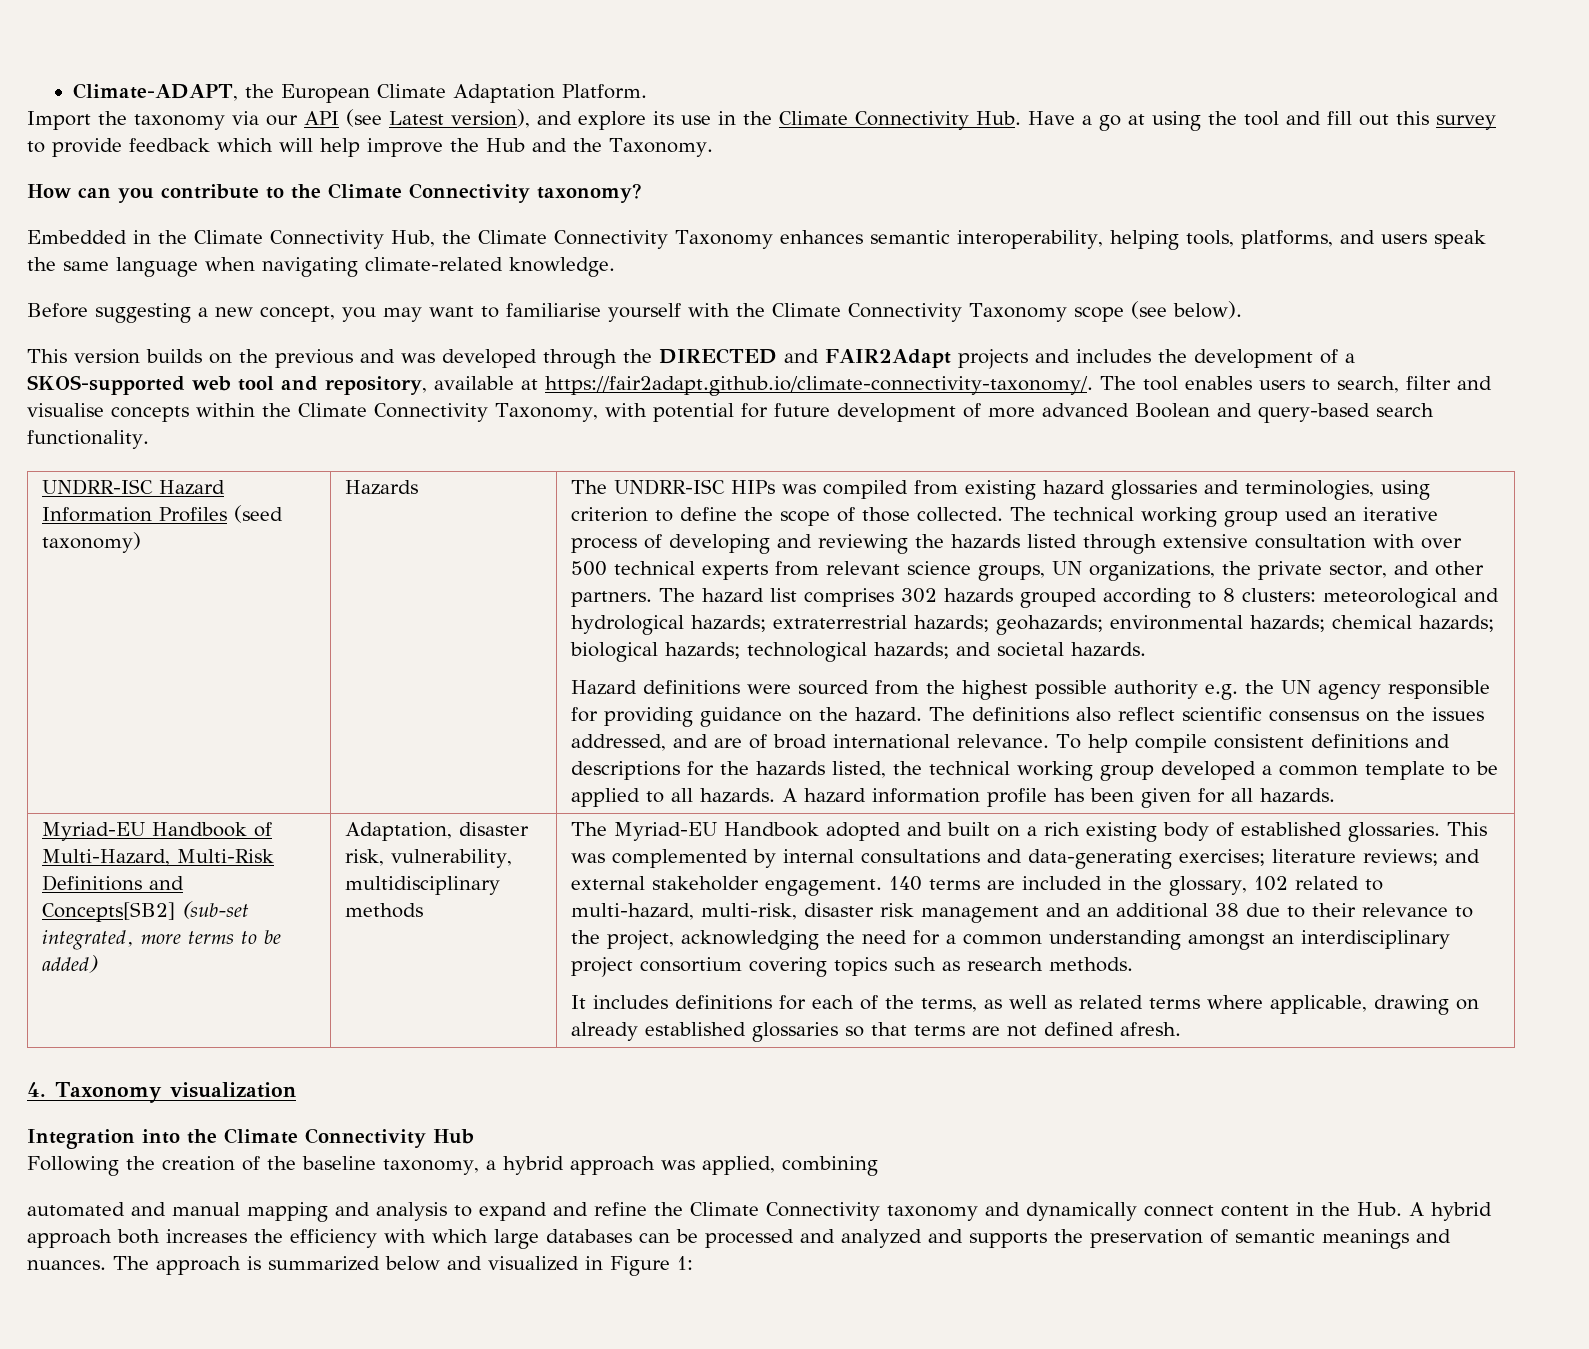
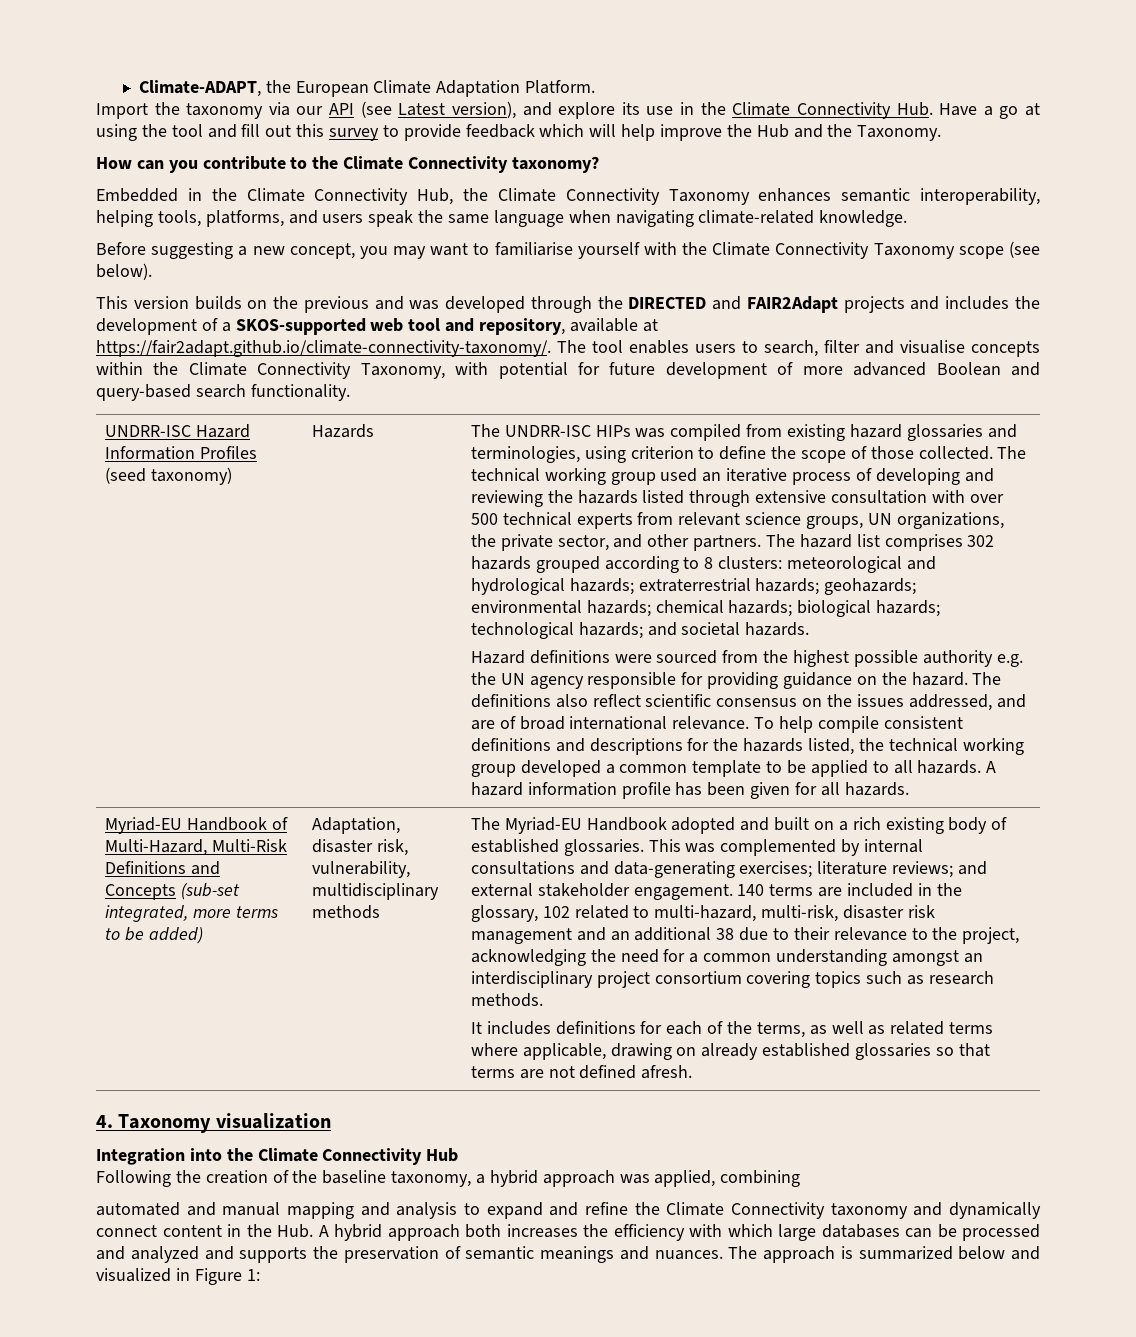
[41,902,175,922] Concepts[SB2] -> [104,884,176,900] Concepts

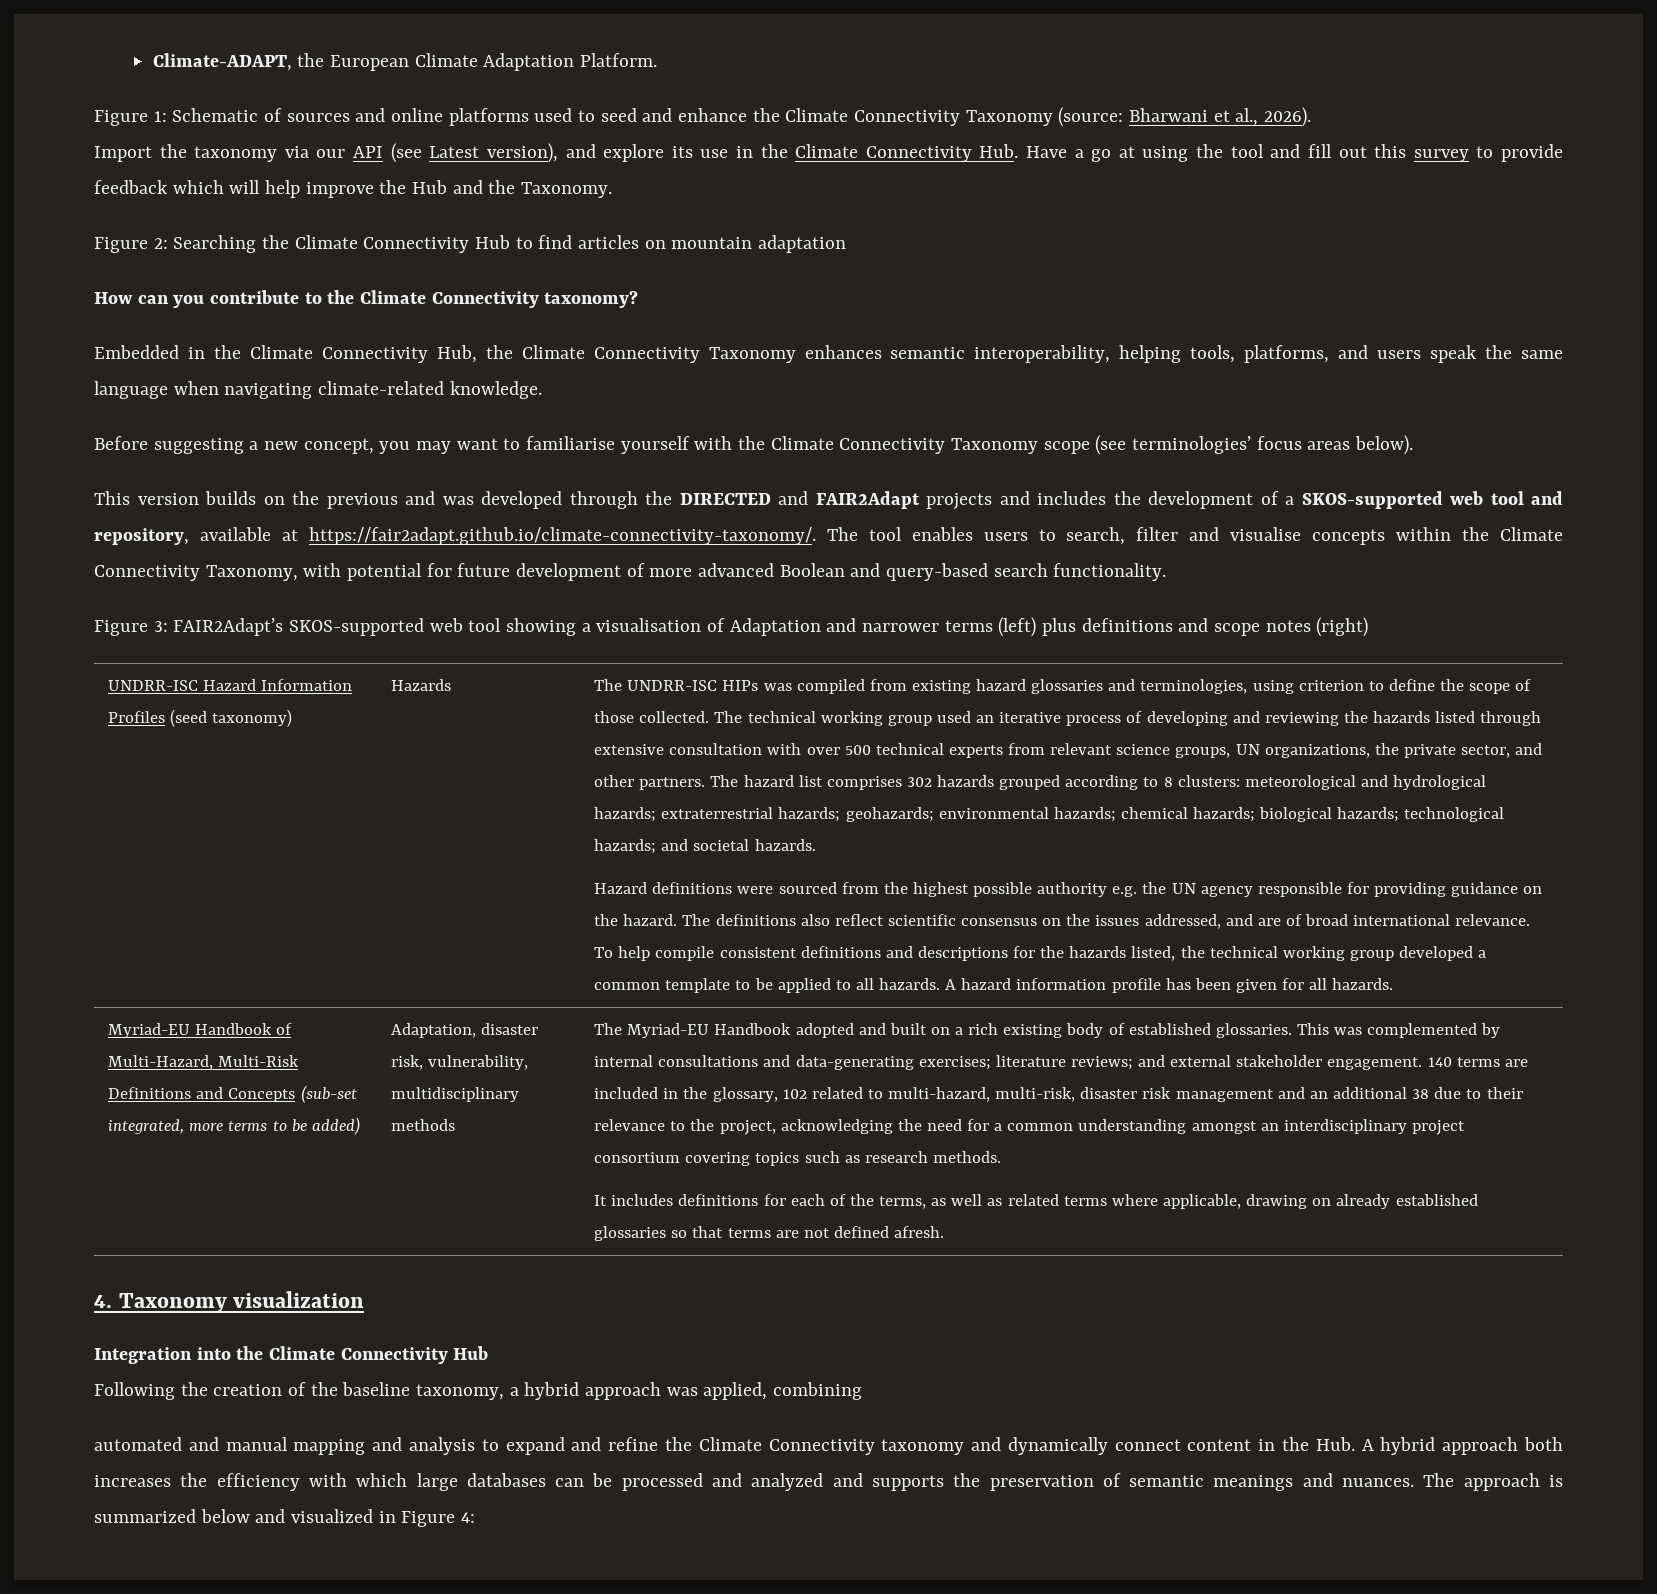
(596, 87) none -> [94,107,1312,127] // Figure 1: Schematic of sources and online platforms used to seed and enhance the Climate Connectivity Taxonomy (source: Bharwani et al., 2026).
(942, 133) none -> [94,235,847,253] // Figure 2: Searching the Climate Connectivity Hub to find articles on mountain adaptation
(1040, 249) none -> [1132,436,1351,454] terminologies’ focus areas
(350, 392) none -> [94,617,1369,637] // Figure 3: FAIR2Adapt’s SKOS-supported web tool showing a visualisation of Adaptation and narrower terms (left) plus definitions and scope notes (right)
[246,1269,260,1281] 1: -> [461,1512,476,1523] 4:

